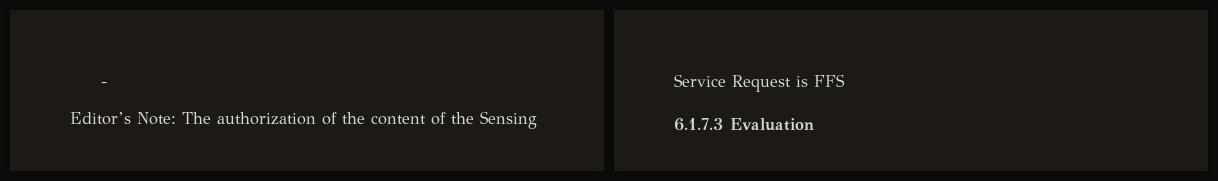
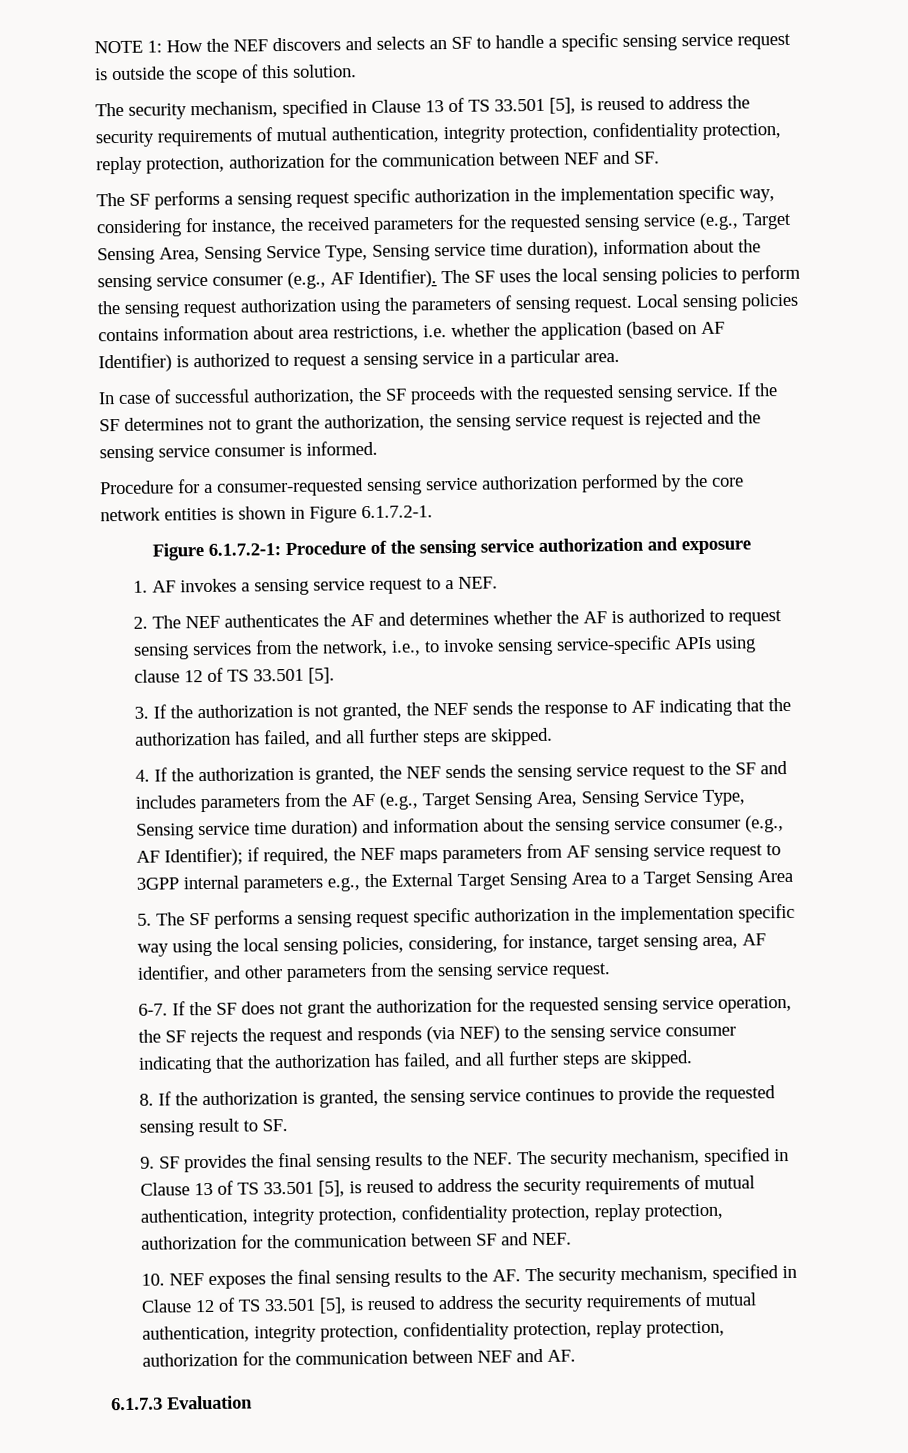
[101,82,108,87] [70,111,537,129] [674,74,845,92] - // Editor’s Note: The authorization of the content of the Sensing Service Request is FFS -> [94,32,791,54] [95,64,357,84] [95,95,750,120] [95,122,781,148] [96,150,660,175] [96,184,775,210] [96,212,792,238] [97,239,761,265] [97,264,801,292] [97,292,799,318] [98,321,725,342] [98,349,620,373] [98,382,778,406] [99,410,761,434] [99,440,378,463] [100,473,744,497] [100,505,433,523] [152,537,751,561] [132,576,498,596] [132,608,782,629] [132,635,756,660] [133,667,335,684] [133,697,791,721] [134,727,553,748] [134,760,788,784] [134,789,745,813] [135,815,784,840] [135,843,781,867] [135,869,793,893] [136,903,795,929] [136,933,766,957] [136,962,611,983] [137,995,792,1018] [137,1024,736,1047] [137,1050,693,1074] [138,1085,776,1108] [138,1118,288,1137] [139,1147,789,1173] [139,1175,755,1197] [139,1203,723,1226] [140,1232,572,1250] [140,1264,797,1290] [140,1292,756,1314] [141,1320,725,1343] [141,1348,576,1367] NOTE 1: How the NEF discovers and selects an SF to handle a specific sensing service request is outside the scope of this solution. // The security mechanism, specified in Clause 13 of TS 33.501 [5], is reused to address the security requirements of mutual authentication, integrity protection, confidentiality protection, replay protection, authorization for the communication between NEF and SF. // The SF performs a sensing request specific authorization in the implementation specific way, considering for instance, the received parameters for the requested sensing service (e.g., Target Sensing Area, Sensing Service Type, Sensing service time duration), information about the sensing service consumer (e.g., AF Identifier). The SF uses the local sensing policies to perform the sensing request authorization using the parameters of sensing request. Local sensing policies contains information about area restrictions, i.e. whether the application (based on AF Identifier) is authorized to request a sensing service in a particular area. // In case of successful authorization, the SF proceeds with the requested sensing service. If the SF determines not to grant the authorization, the sensing service request is rejected and the sensing service consumer is informed. // Procedure for a consumer-requested sensing service authorization performed by the core network entities is shown in Figure 6.1.7.2-1. // Figure 6.1.7.2-1: Procedure of the sensing service authorization and exposure // 1. AF invokes a sensing service request to a NEF. // 2. The NEF authenticates the AF and determines whether the AF is authorized to request sensing services from the network, i.e., to invoke sensing service-specific APIs using clause 12 of TS 33.501 [5]. // 3. If the authorization is not granted, the NEF sends the response to AF indicating that the authorization has failed, and all further steps are skipped. // 4. If the authorization is granted, the NEF sends the sensing service request to the SF and includes parameters from the AF (e.g., Target Sensing Area, Sensing Service Type, Sensing service time duration) and information about the sensing service consumer (e.g., AF Identifier); if required, the NEF maps parameters from AF sensing service request to 3GPP internal parameters e.g., the External Target Sensing Area to a Target Sensing Area // 5. The SF performs a sensing request specific authorization in the implementation specific way using the local sensing policies, considering, for instance, target sensing area, AF identifier, and other parameters from the sensing service request. // 6-7. If the SF does not grant the authorization for the requested sensing service operation, the SF rejects the request and responds (via NEF) to the sensing service consumer indicating that the authorization has failed, and all further steps are skipped. // 8. If the authorization is granted, the sensing service continues to provide the requested sensing result to SF. // 9. SF provides the final sensing results to the NEF. The security mechanism, specified in Clause 13 of TS 33.501 [5], is reused to address the security requirements of mutual authentication, integrity protection, confidentiality protection, replay protection, authorization for the communication between SF and NEF. // 10. NEF exposes the final sensing results to the AF. The security mechanism, specified in Clause 12 of TS 33.501 [5], is reused to address the security requirements of mutual authentication, integrity protection, confidentiality protection, replay protection, authorization for the communication between NEF and AF.

